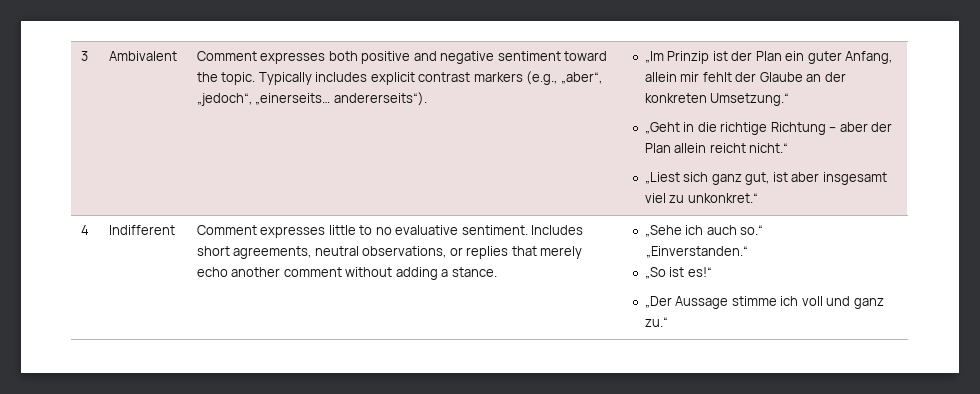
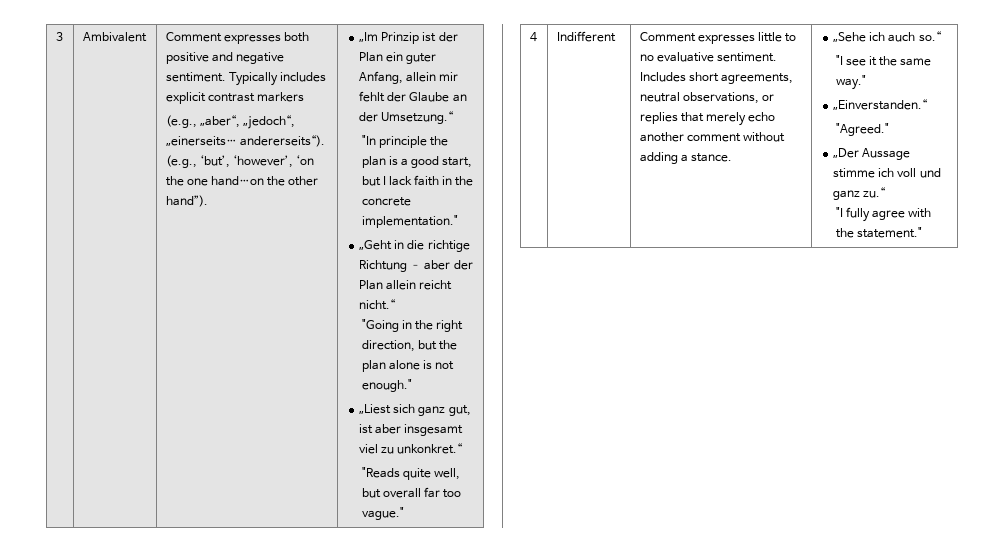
[497,51,608,61] [196,72,256,85] sentiment toward the topic. -> [165,72,226,82] sentiment.
(523, 77) none -> (304, 97) //
(427, 99) none -> [165,155,314,168] [165,176,318,186] [165,195,208,207] (e.g., ‘but’, ‘however’, ‘on the one hand…on the other hand”).
[644,93,707,103] konkreten -> (379, 117) none
(790, 99) none -> [361,135,449,148] [361,156,473,168] [361,175,474,186] [361,197,411,206] [361,215,458,228] // "In principle the plan is a good start, but I lack faith in the concrete implementation."
(789, 148) none -> [361,319,464,332] [361,340,458,352] [361,360,455,372] [361,379,412,392] // "Going in the right direction, but the plan alone is not enough."
(758, 198) none -> [361,467,461,480] [361,487,462,498] [361,507,404,520] // "Reads quite well, but overall far too vague."
[645,246,748,258] [644,267,712,279] „Einverstanden.“ // „So ist es!“ -> [835,55,932,66] [835,75,866,90] [833,99,929,110] [835,123,889,136] "I see it the same way." // „Einverstanden.“ // "Agreed."
(668, 322) none -> [835,207,932,222] [835,227,923,238] // "I fully agree with the statement."

